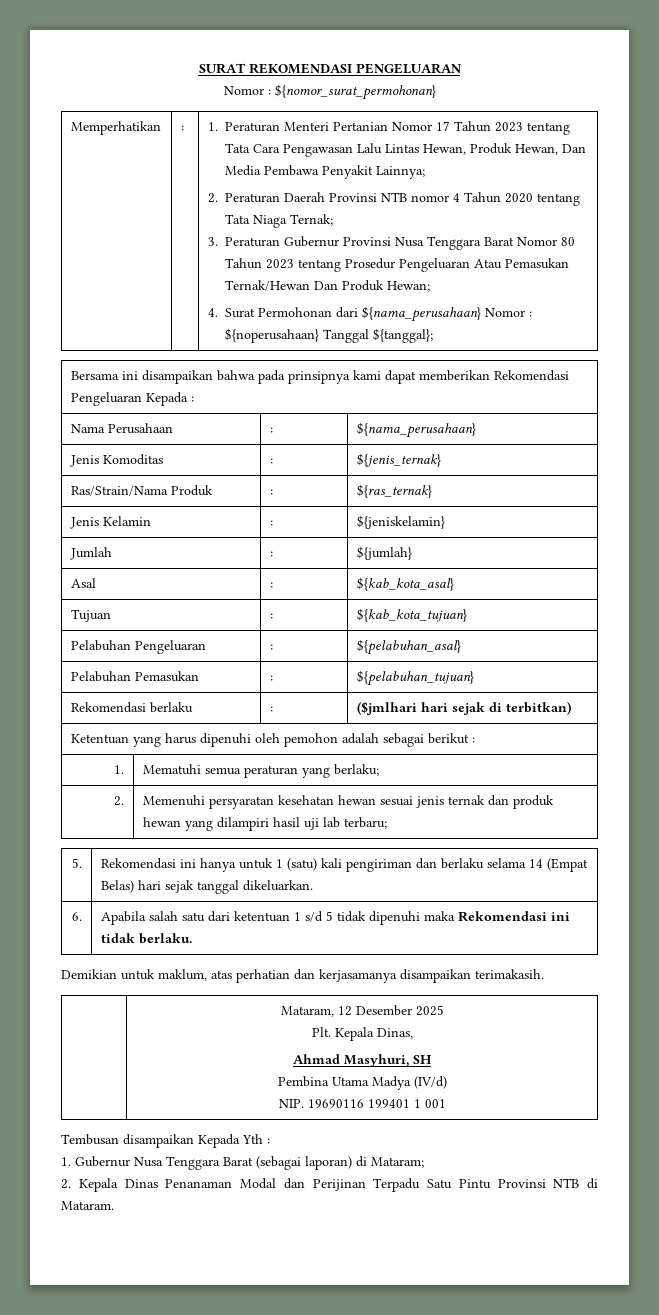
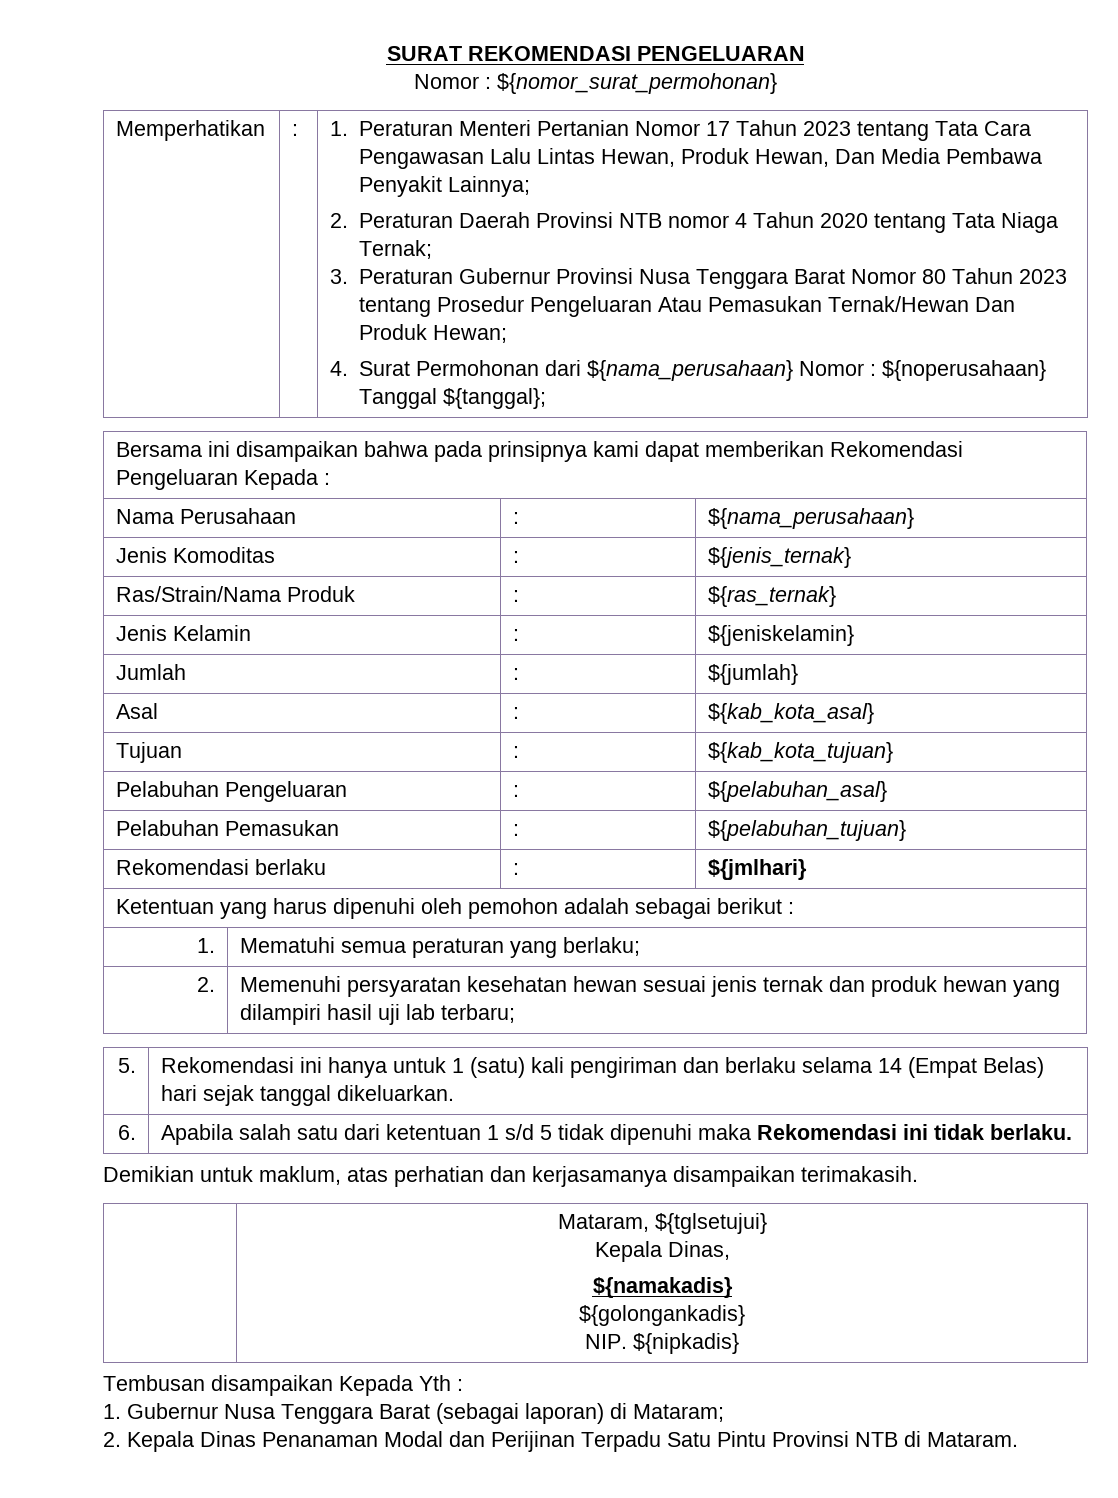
[356,701,571,715] ($jmlhari hari sejak di terbitkan) -> [708,859,808,880] ${jmlhari}
[337,1005,444,1016] [311,1027,413,1041] [293,1054,432,1067] [277,1076,447,1090] [278,1099,446,1108] 12 Desember 2025 // Plt. Kepala Dinas, // Ahmad Masyhuri, SH // Pembina Utama Madya (IV/d) // NIP. 19690116 199401 1 001 -> [654,1213,767,1234] [594,1241,730,1262] [592,1277,733,1298] [579,1305,745,1326] [585,1333,739,1354] ${tglsetujui} // Kepala Dinas, // ${namakadis} // ${golongankadis} // NIP. ${nipkadis}

